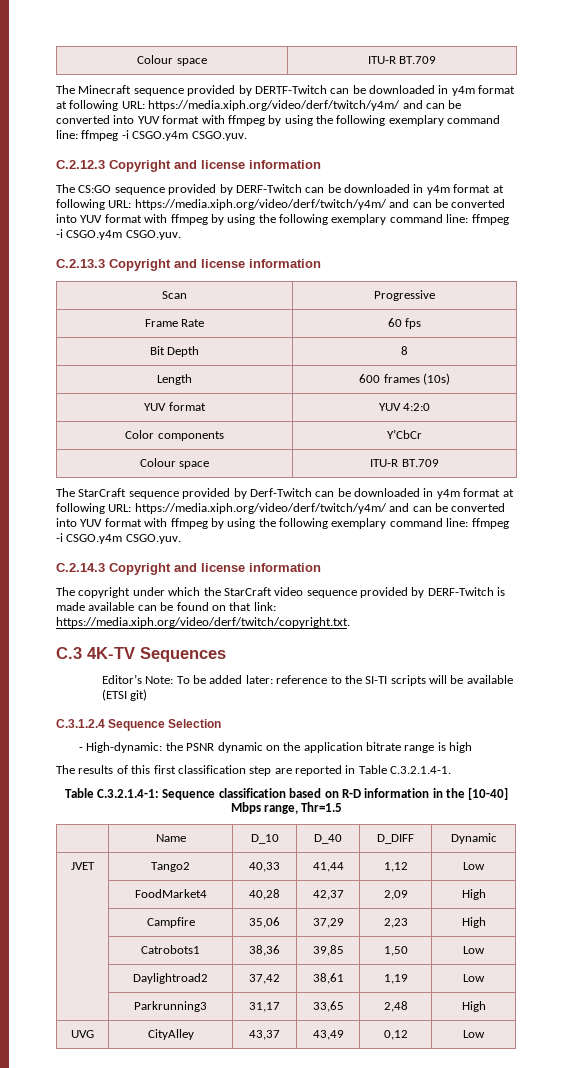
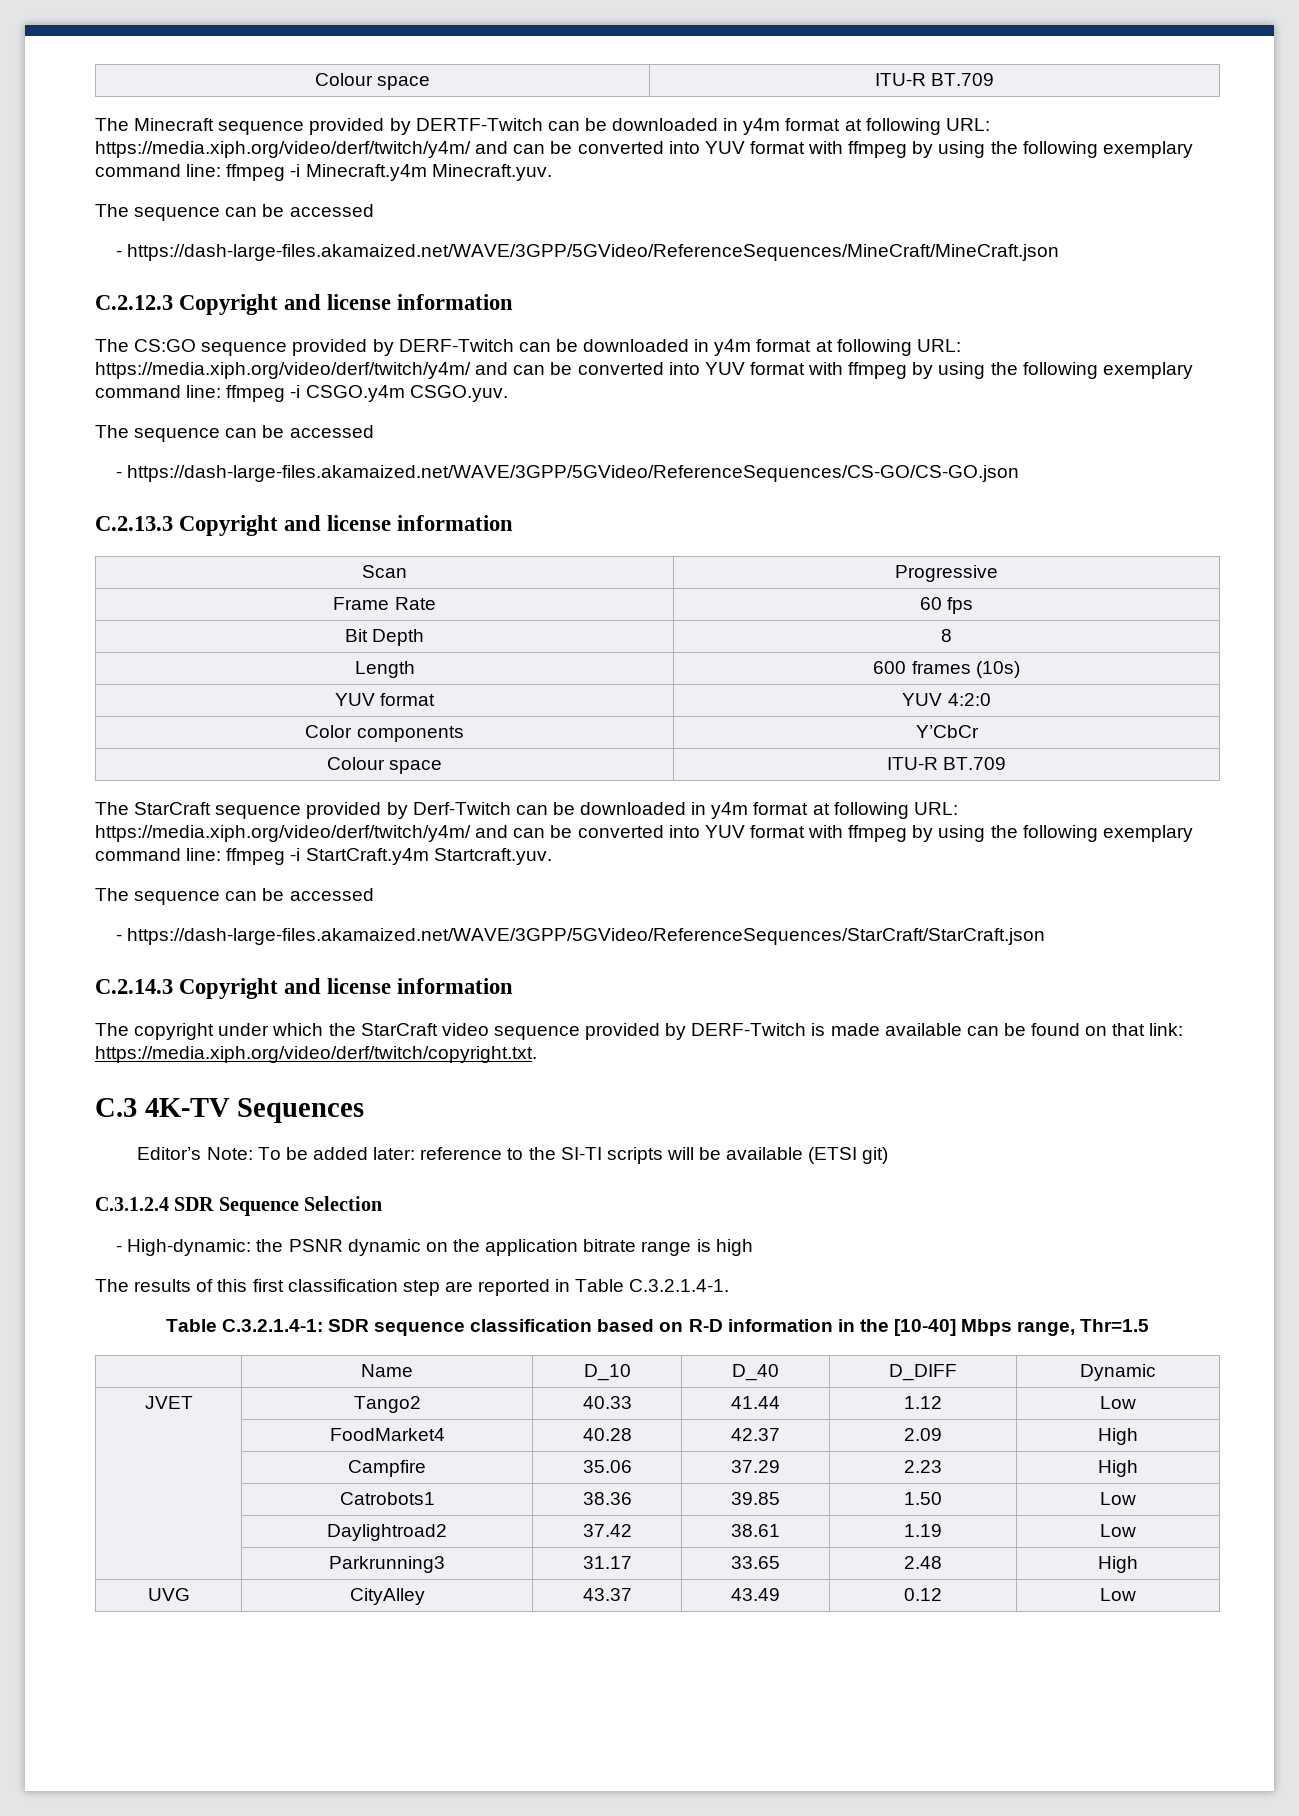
[132,131,247,141] CSGO.y4m CSGO.yuv. -> [305,164,552,181] [95,204,374,221] [116,244,1060,261] Minecraft.y4m Minecraft.yuv. // The sequence can be accessed // - https://dash-large-files.akamaized.net/WAVE/3GPP/5GVideo/ReferenceSequences/MineCraft/MineCraft.json
(181, 235) none -> [95,425,374,442] [116,465,1020,482] // The sequence can be accessed // - https://dash-large-files.akamaized.net/WAVE/3GPP/5GVideo/ReferenceSequences/CS-GO/CS-GO.json
[66,534,181,544] CSGO.y4m CSGO.yuv. -> [305,848,552,865] [95,888,374,905] [116,928,1046,945] StartCraft.y4m Startcraft.yuv. // The sequence can be accessed // - https://dash-large-files.akamaized.net/WAVE/3GPP/5GVideo/ReferenceSequences/StarCraft/StarCraft.json
(105, 723) none -> [174,1197,215,1211] SDR
[162,789,216,800] Sequence -> [327,1319,465,1336] SDR sequence
[249,862,280,872] [312,862,344,872] [383,862,408,872] 40,33 | 41,44 | 1,12 -> [582,1396,632,1409] [730,1396,780,1409] [903,1396,942,1409] 40.33 | 41.44 | 1.12
[249,889,280,900] [312,890,344,900] [383,890,408,900] 40,28 | 42,37 | 2,09 -> [582,1428,632,1441] [730,1428,780,1441] [903,1428,942,1441] 40.28 | 42.37 | 2.09
[249,917,280,928] [312,918,344,928] [383,918,408,928] 35,06 | 37,29 | 2,23 -> [582,1460,632,1473] [730,1460,780,1473] [903,1460,942,1473] 35.06 | 37.29 | 2.23
[249,945,280,956] [312,945,344,956] [383,946,408,956] 38,36 | 39,85 | 1,50 -> [582,1492,632,1505] [730,1492,780,1505] [903,1492,942,1505] 38.36 | 39.85 | 1.50
[249,974,280,984] [312,973,344,984] [383,974,408,984] 37,42 | 38,61 | 1,19 -> [582,1524,632,1537] [730,1524,780,1537] [903,1524,942,1537] 37.42 | 38.61 | 1.19
[249,1002,280,1012] [312,1001,344,1012] [383,1001,408,1012] 31,17 | 33,65 | 2,48 -> [582,1556,632,1569] [730,1556,780,1569] [903,1556,942,1569] 31.17 | 33.65 | 2.48
[249,1030,280,1040] [312,1030,344,1040] [383,1030,408,1040] 43,37 | 43,49 | 0,12 -> [582,1588,632,1601] [730,1588,780,1601] [903,1588,942,1601] 43.37 | 43.49 | 0.12

